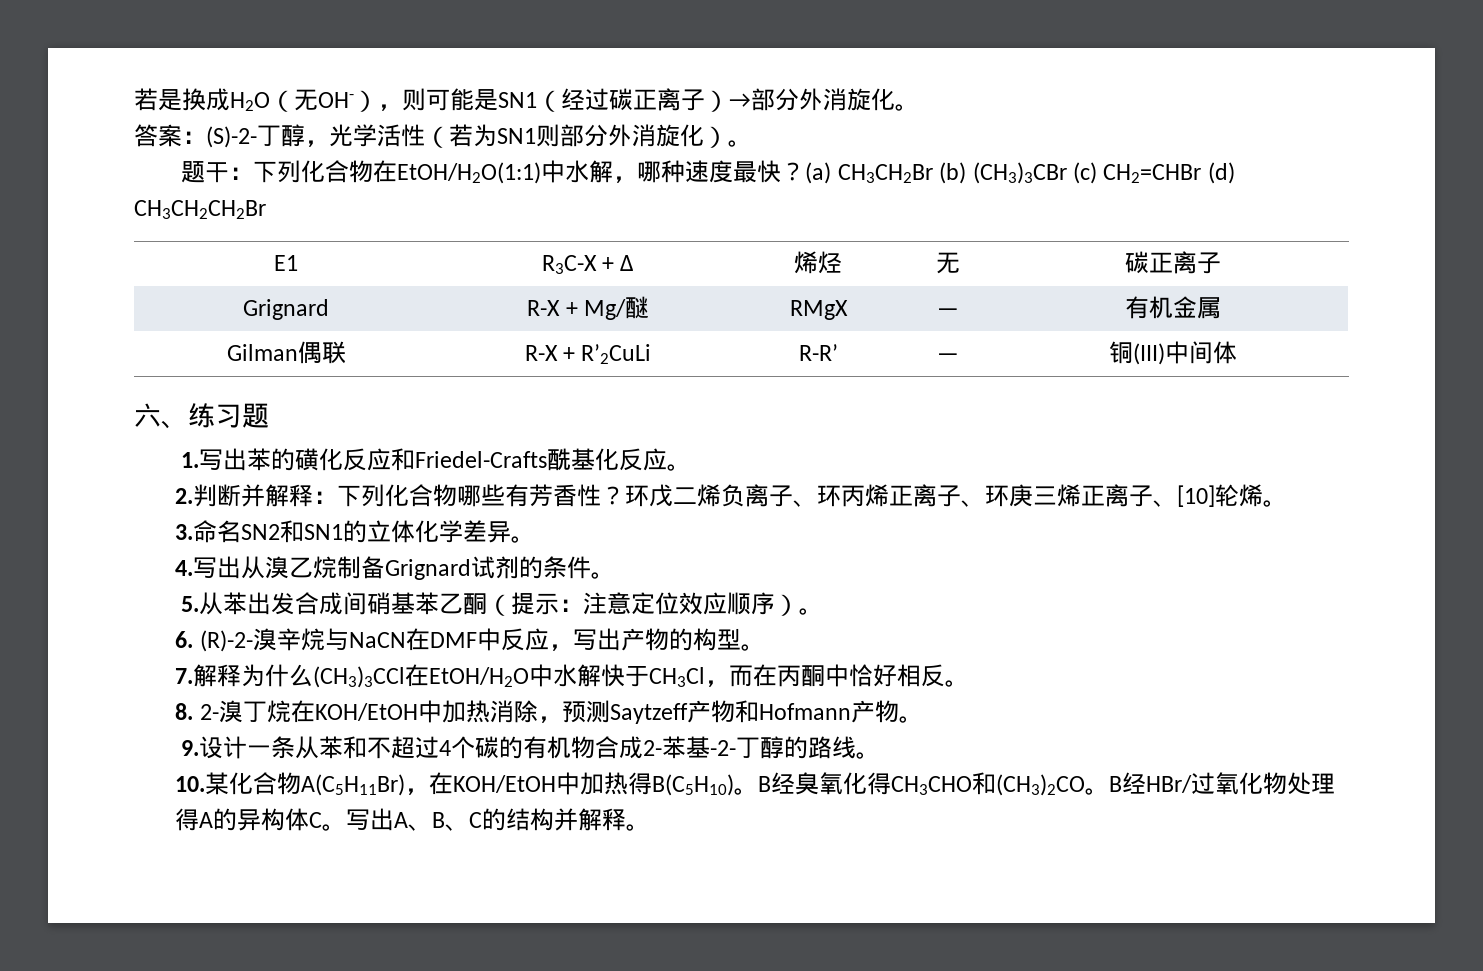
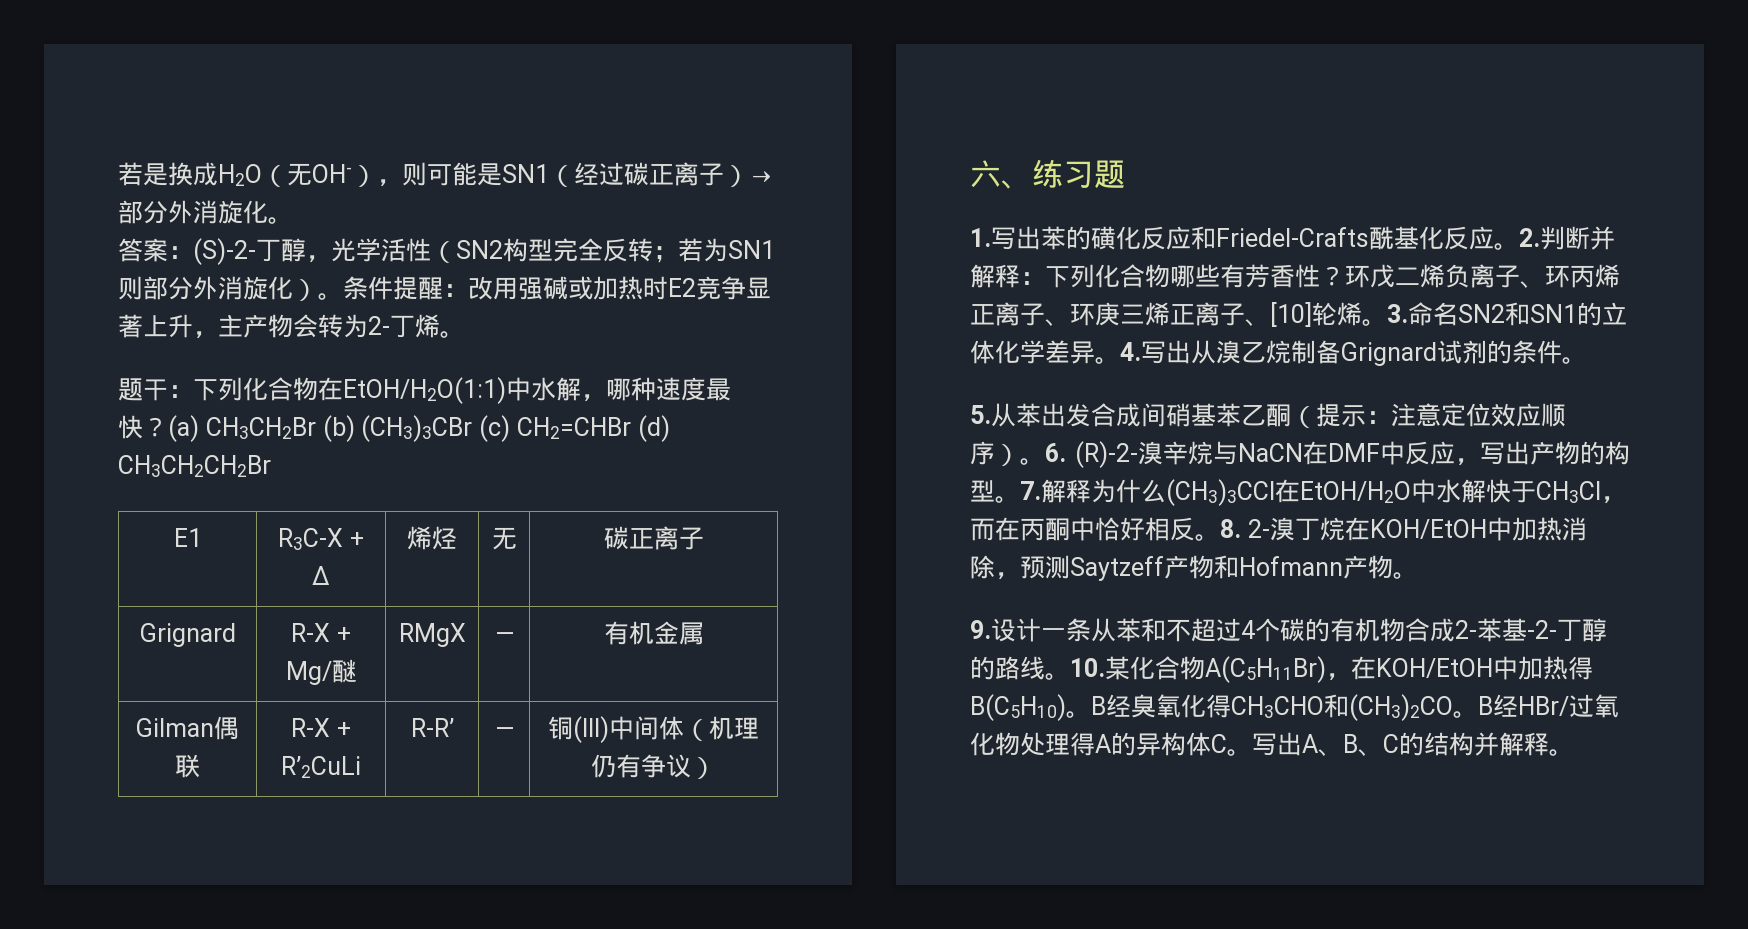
(449, 137) none -> [456,238,678,263] SN2构型完全反转；
(752, 143) none -> [343,276,771,300] [118,314,465,339] 条件提醒：改用强碱或加热时E2竞争显著上升，主产物会转为2-丁烯。
(1237, 352) none -> [684,716,759,741] [591,754,716,779] （机理仍有争议）
(692, 467) // -> (1519, 246) none
(1288, 503) // -> (1387, 322) none
(536, 539) // -> (1120, 360) none
(824, 611) // -> (1045, 461) none
(765, 647) // -> (1020, 499) none
(970, 683) // -> (1220, 537) none
(881, 755) // -> (1070, 676) none

